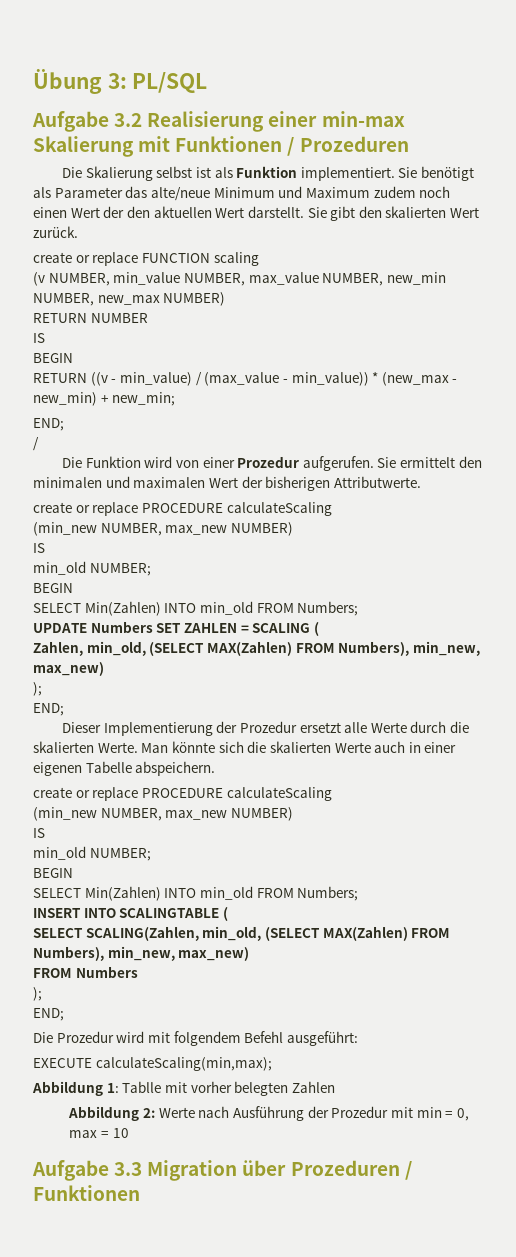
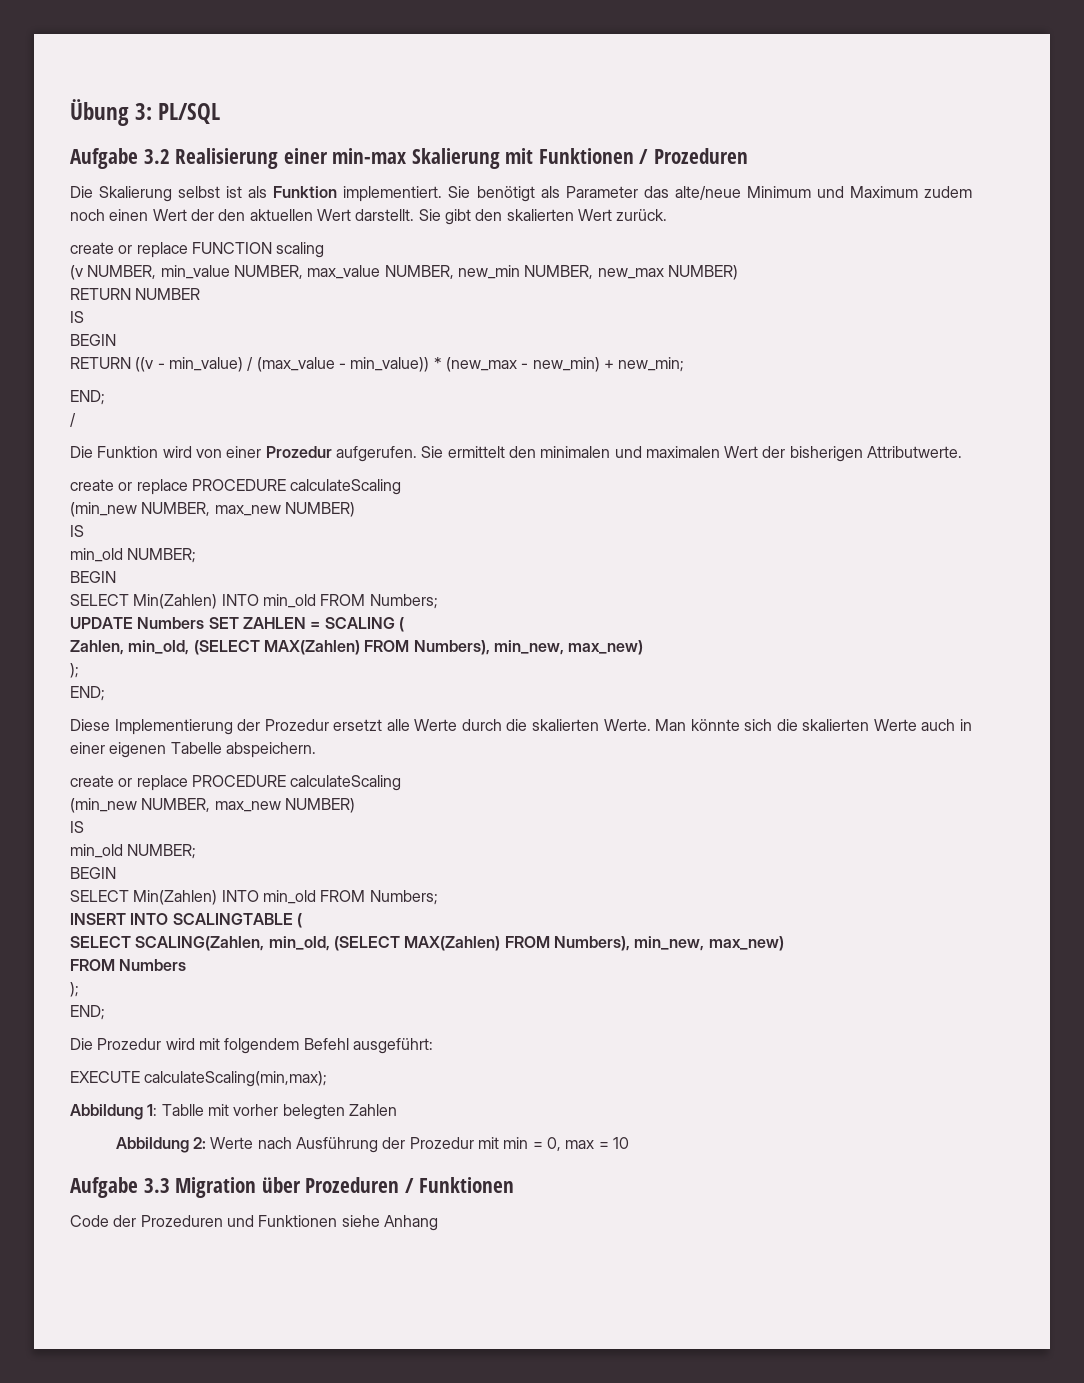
[61,722,101,733] Dieser -> [70,719,110,731] Diese
(140, 1193) none -> [70,1215,438,1231] // Code der Prozeduren und Funktionen siehe Anhang

